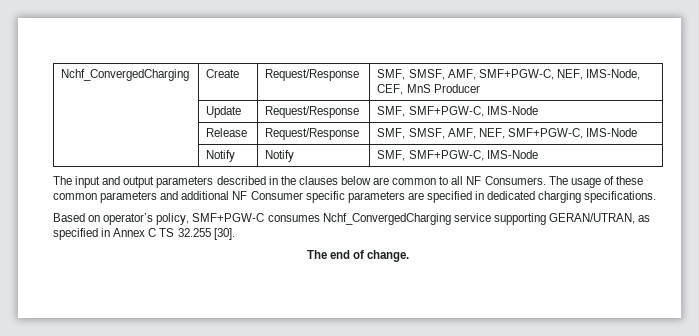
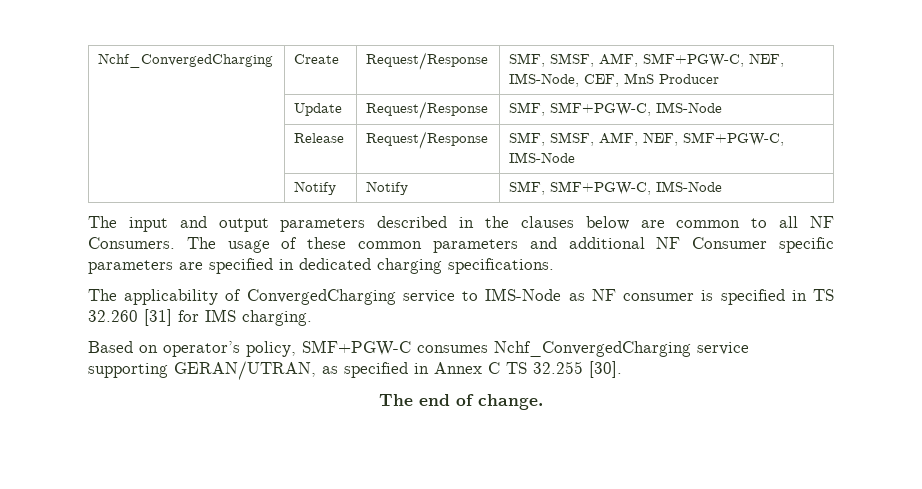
(657, 197) none -> [88,288,835,305] [88,309,312,326] // The applicability of ConvergedCharging service to IMS-Node as NF consumer is specified in TS 32.260 [31] for IMS charging.

